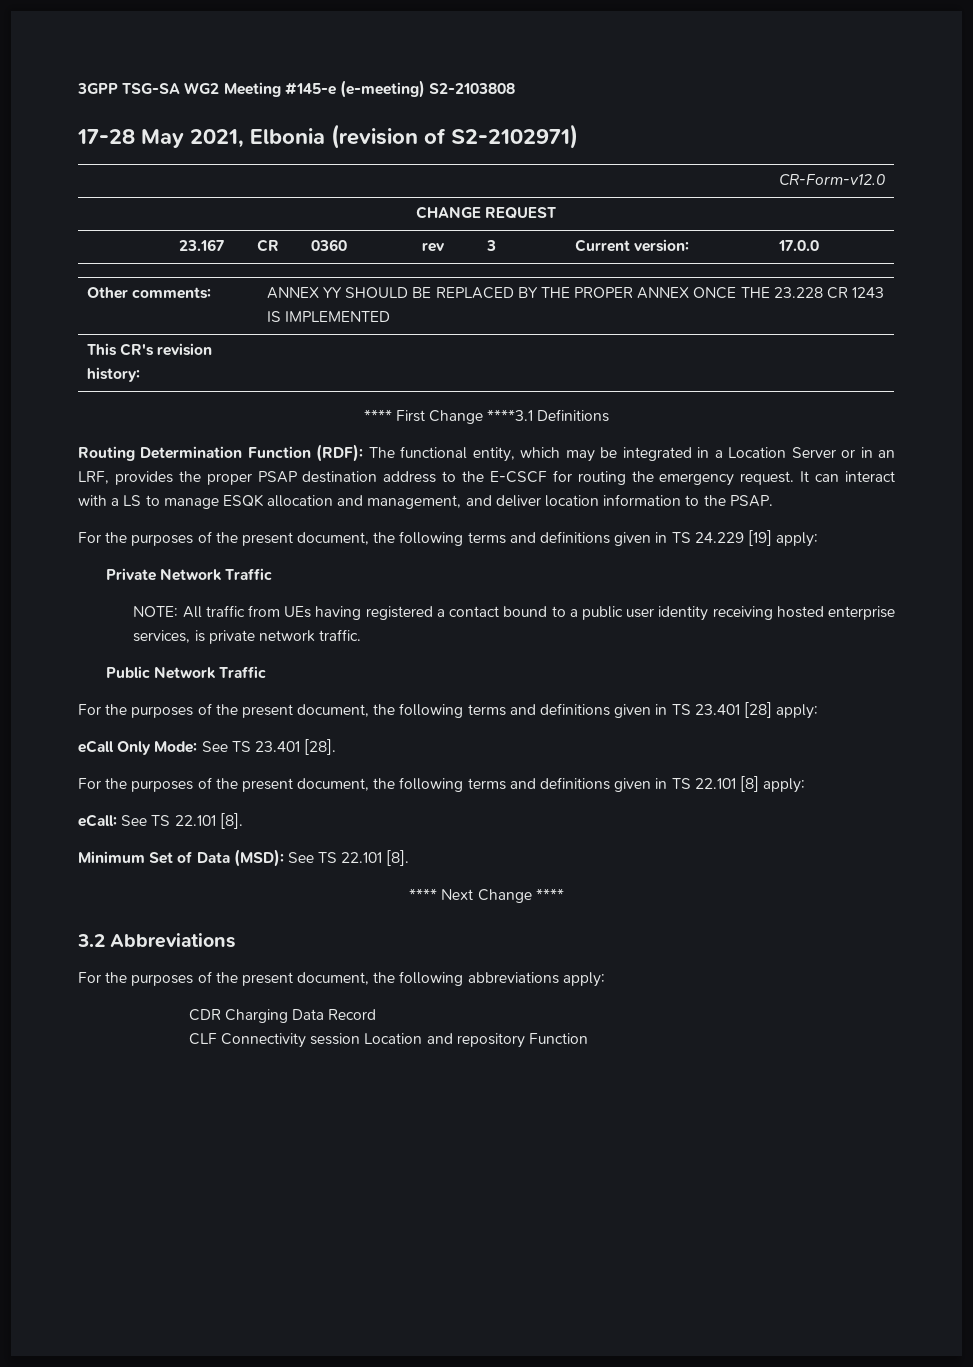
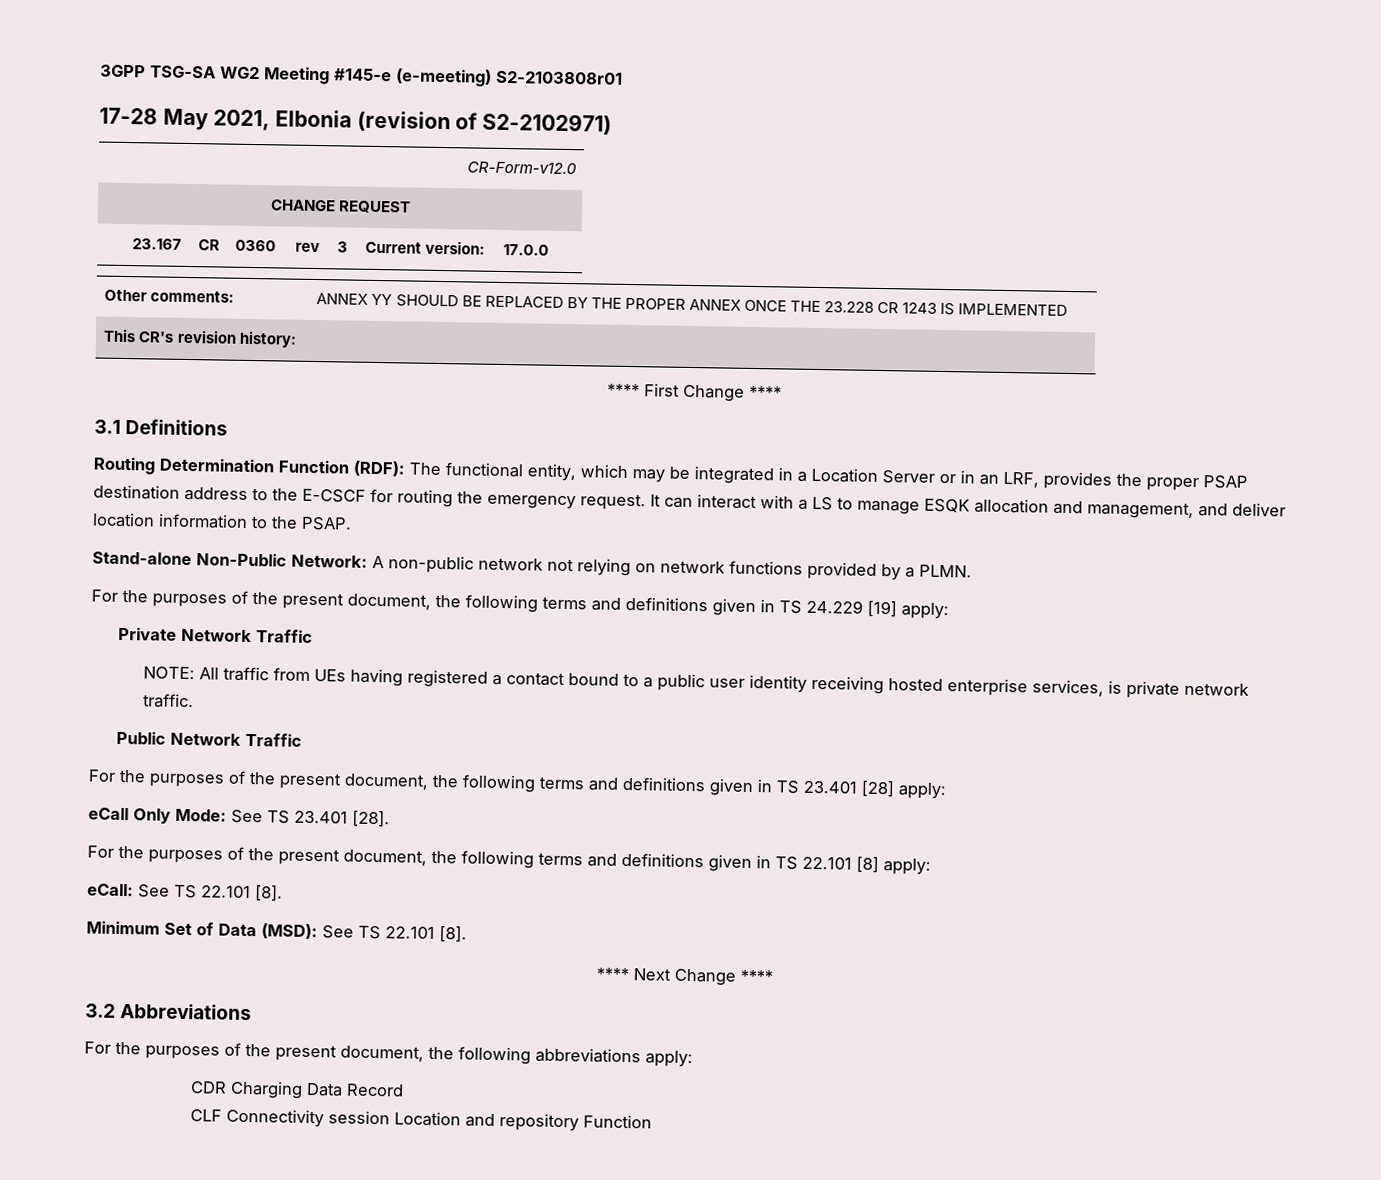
[429,83,516,94] S2-2103808 -> [496,70,623,85] S2-2103808r01
[487,409,534,421] ****3.1 -> [748,385,782,399] [94,419,121,434] **** // 3.1
(773, 501) none -> [92,551,972,581] // Stand-alone Non-Public Network: A non-public network not relying on network functions provided by a PLMN.

